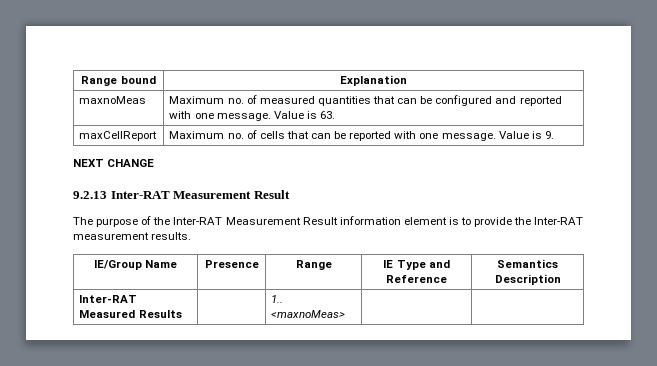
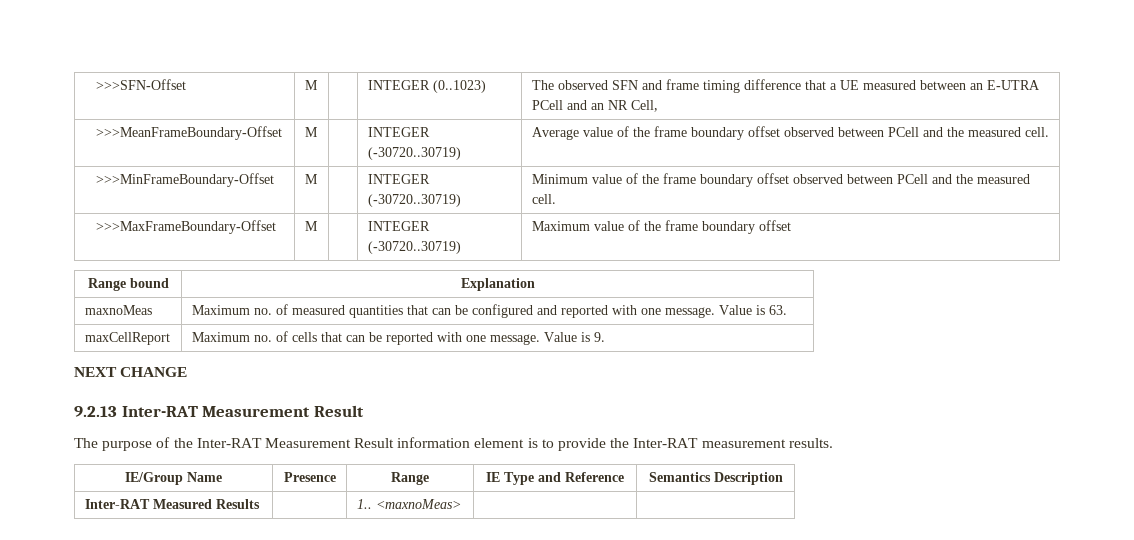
(81, 81) none -> [96,79,187,90] [304,80,318,90] [367,80,486,93] [531,79,1040,93] [531,100,658,112] [96,126,283,140] [304,127,318,137] [367,127,430,137] [367,147,461,160] [531,126,1049,140] [96,173,275,187] [304,174,318,184] [367,174,430,184] [367,194,461,207] [531,173,1030,187] [531,194,556,204] [96,220,277,234] [304,221,318,231] [367,221,430,231] [367,241,461,254] [531,220,791,234] >>>SFN-Offset | M | | INTEGER (0..1023) | The observed SFN and frame timing difference that a UE measured between an E-UTRA PCell and an NR Cell, // >>>MeanFrameBoundary-Offset | M | | INTEGER (-30720..30719) | Average value of the frame boundary offset observed between PCell and the measured cell. // >>>MinFrameBoundary-Offset | M | | INTEGER (-30720..30719) | Minimum value of the frame boundary offset observed between PCell and the measured cell. // >>>MaxFrameBoundary-Offset | M | | INTEGER (-30720..30719) | Maximum value of the frame boundary offset //

